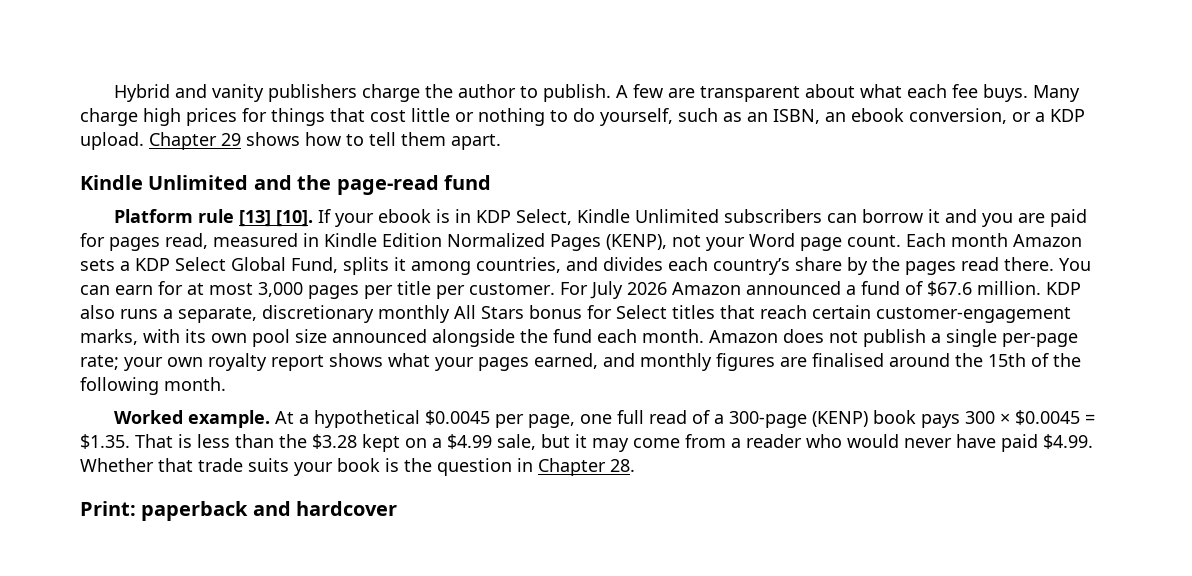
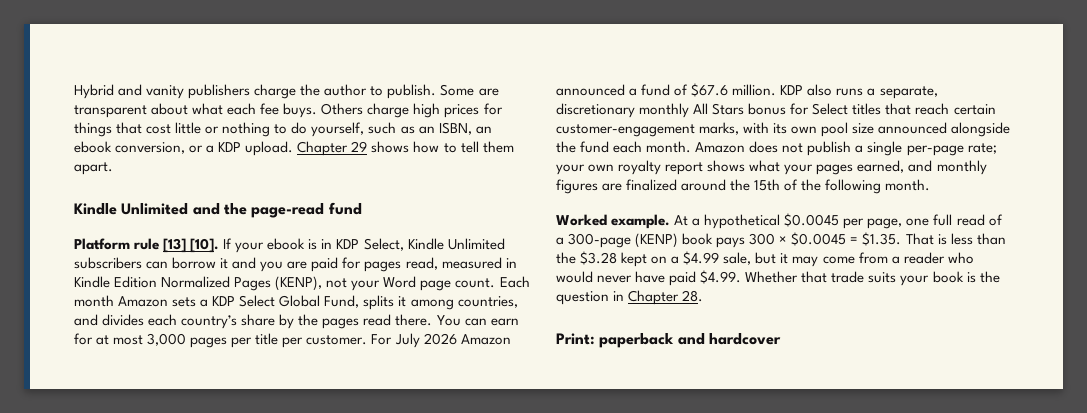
[615,84,663,98] A few -> [440,84,475,96] Some
[1032,85,1080,102] Many -> [321,103,364,115] Others
[812,353,884,367] finalised -> [626,179,678,191] finalized

